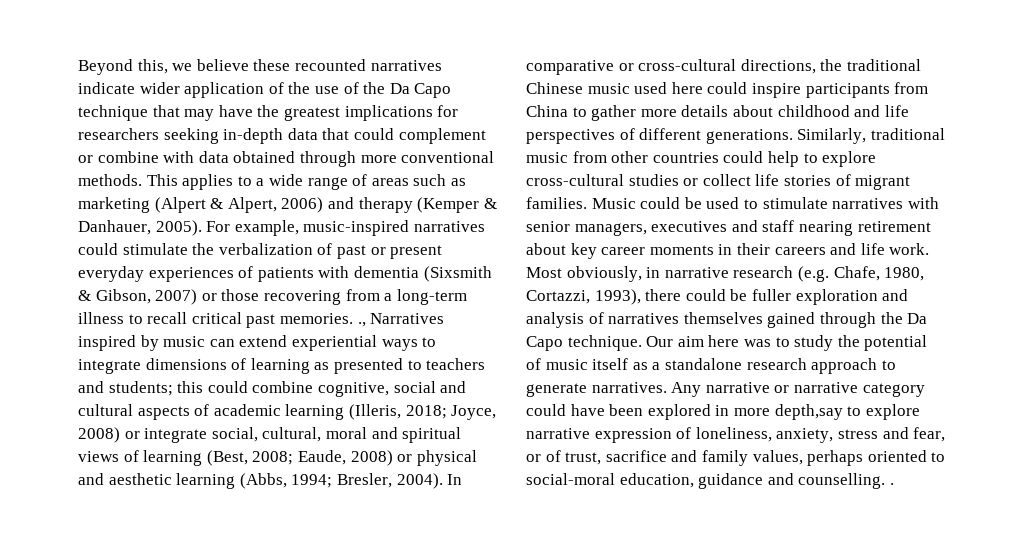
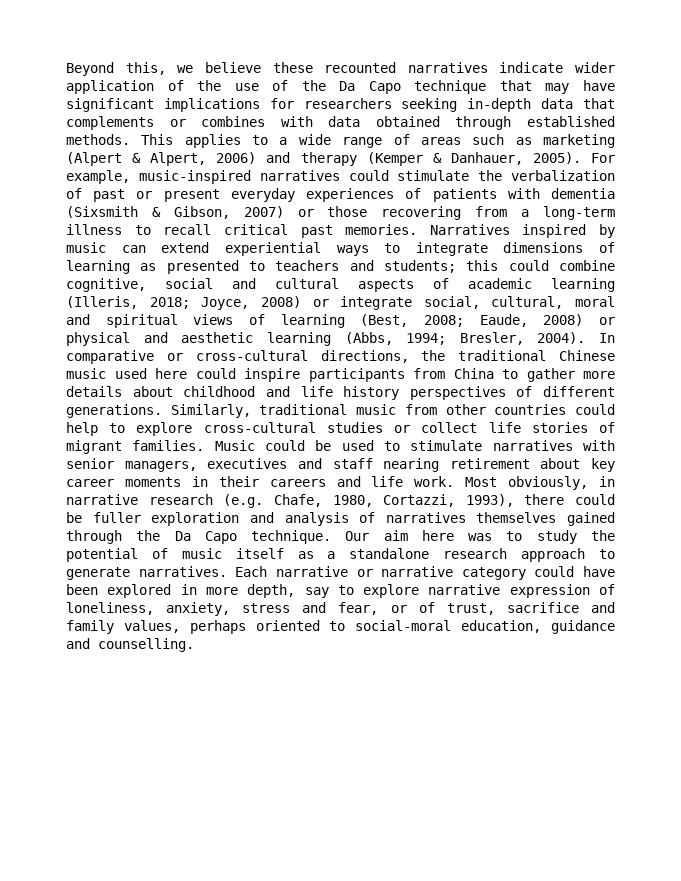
[257,105,340,121] the greatest -> [66,98,154,112] significant
[353,128,486,144] [78,151,159,163] could complement or combine -> [66,116,266,130] complements or combines
[360,151,495,163] more conventional -> [527,116,615,127] established
[357,322,366,327] ., -> (418, 229) none
(909, 111) none -> [343,386,400,400] history
[671,382,702,397] Any -> [235,566,268,577] Each
[774,404,843,420] depth,say -> [247,584,329,598] depth, say
[889,483,894,485] . -> (194, 645) none

